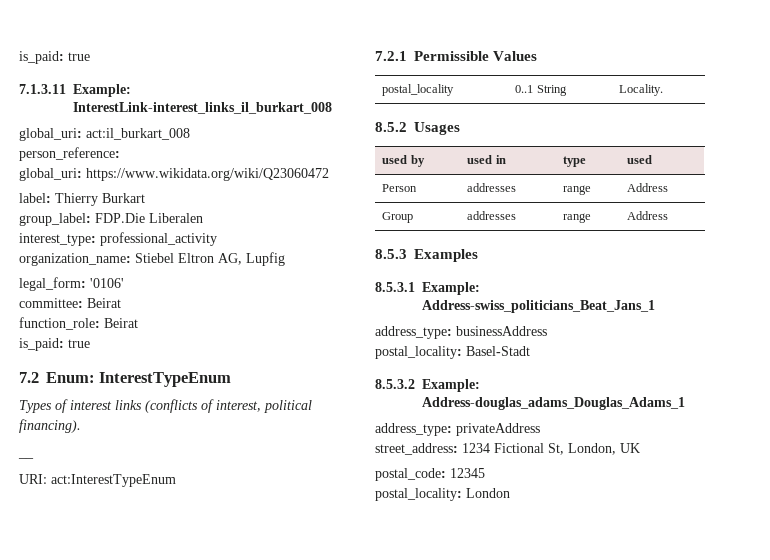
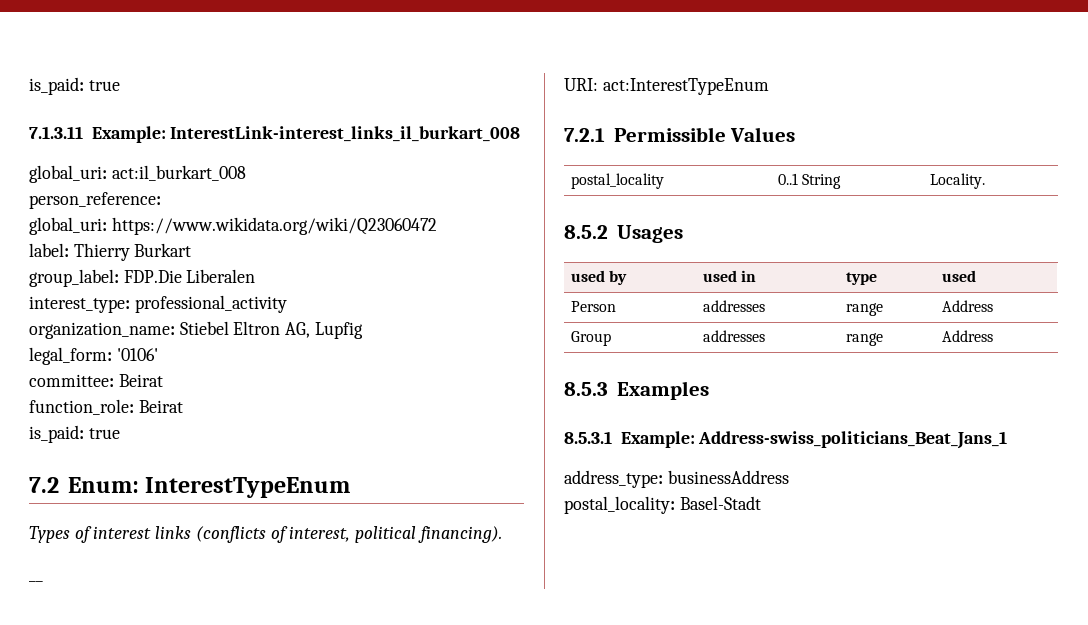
[375,379,480,392] [422,397,685,410] [375,423,540,436] [375,443,640,455] [375,468,485,481] [375,488,510,501] // 8.5.3.2 Example: Address-douglas_adams_Douglas_Adams_1 // address_type: privateAddress // street_address: 1234 Fictional St, London, UK // postal_code: 12345 // postal_locality: London -> (761, 503) none

